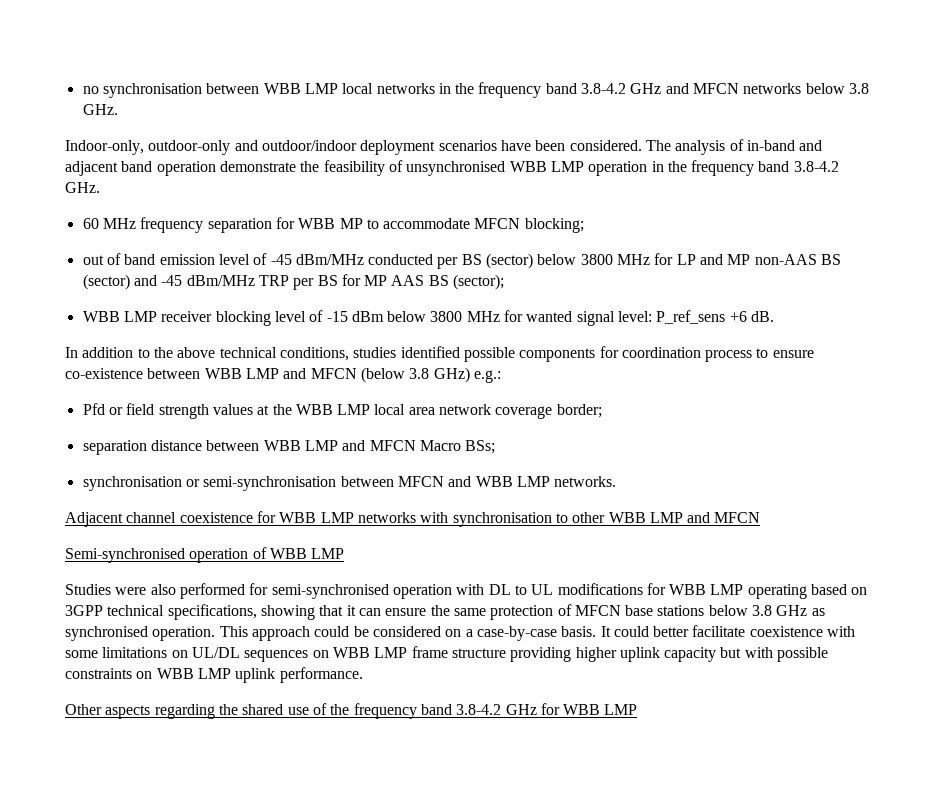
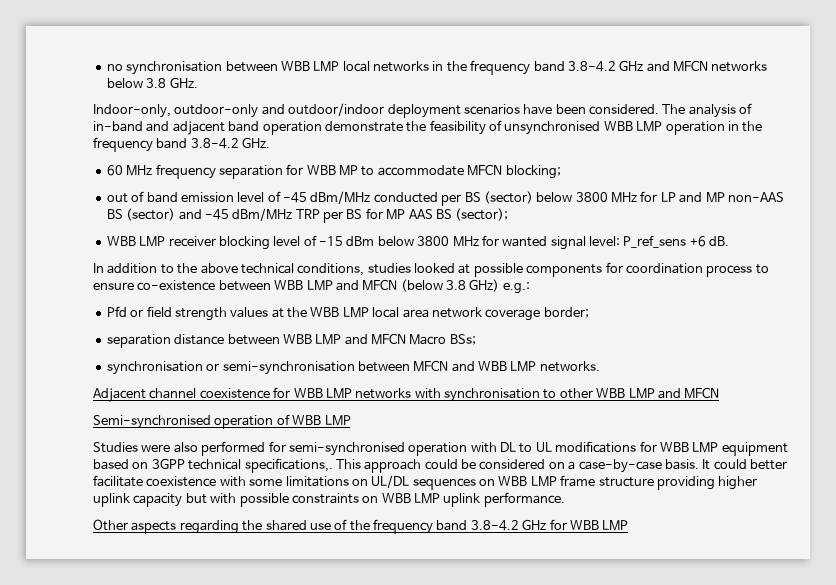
[400,346,460,358] identified -> [414,263,471,274] looked at
[747,584,807,599] operating -> [721,442,788,456] equipment
[167,604,825,620] [65,626,216,641] specifications, showing that it can ensure the same protection of MFCN base stations below 3.8 GHz as synchronised operation. -> [244,458,333,473] specifications,.

